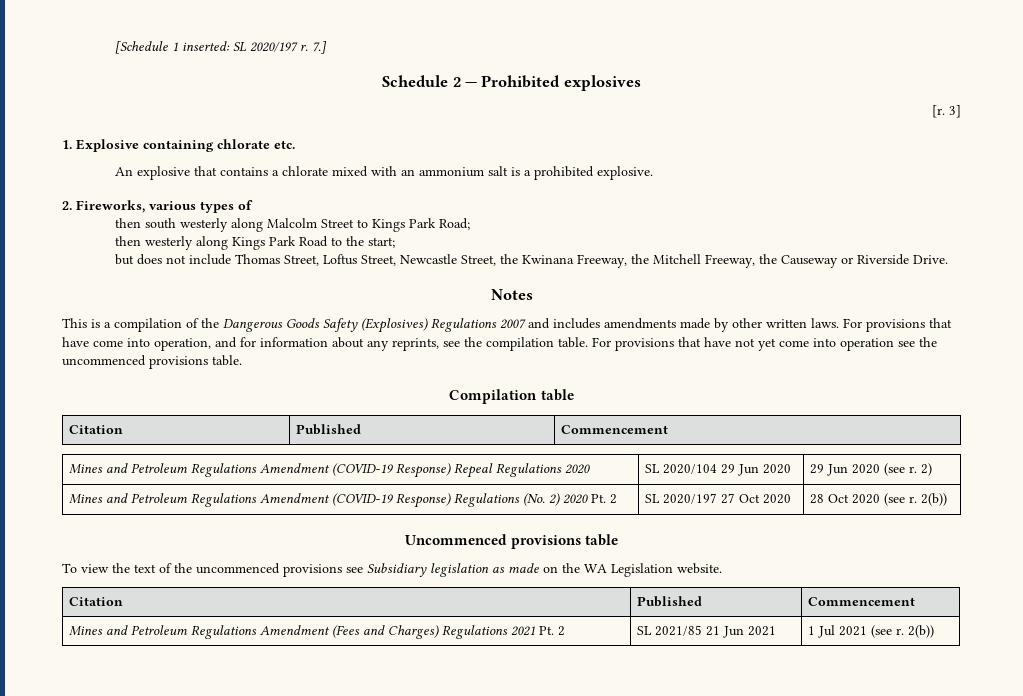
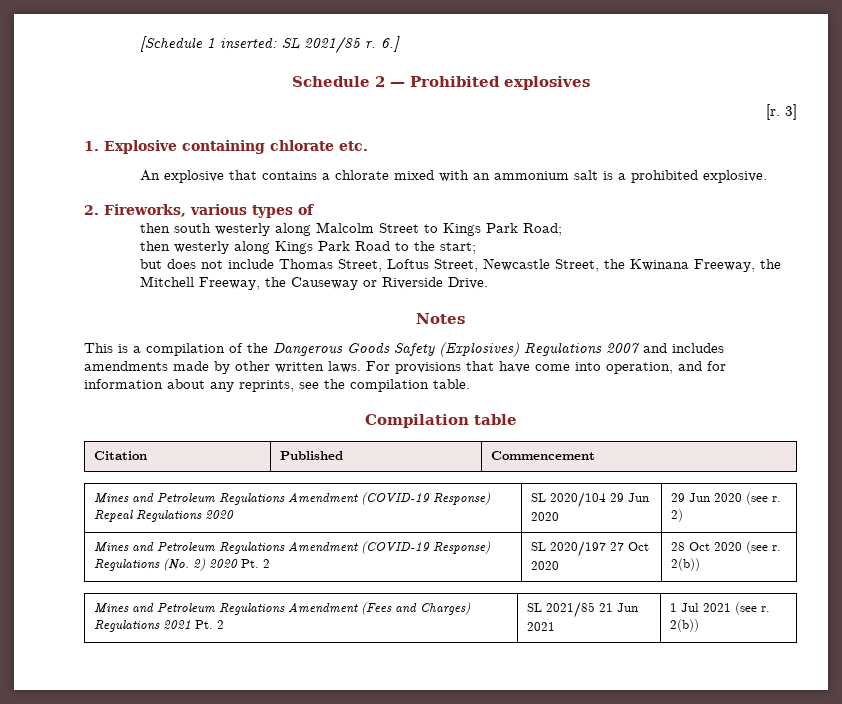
[249,41,327,54] 2020/197 r. 7.] -> [303,36,400,54] 2021/85 r. 6.]
[592,337,937,351] [62,355,242,369] For provisions that have not yet come into operation see the uncommenced provisions table. -> (470, 384) none
[405,534,618,549] [62,563,722,577] [68,597,123,606] [636,596,702,607] [807,597,915,606] // Uncommenced provisions table // To view the text of the uncommenced provisions see Subsidiary legislation as made on the WA Legislation website. // Citation | Published | Commencement -> (700, 564) none

